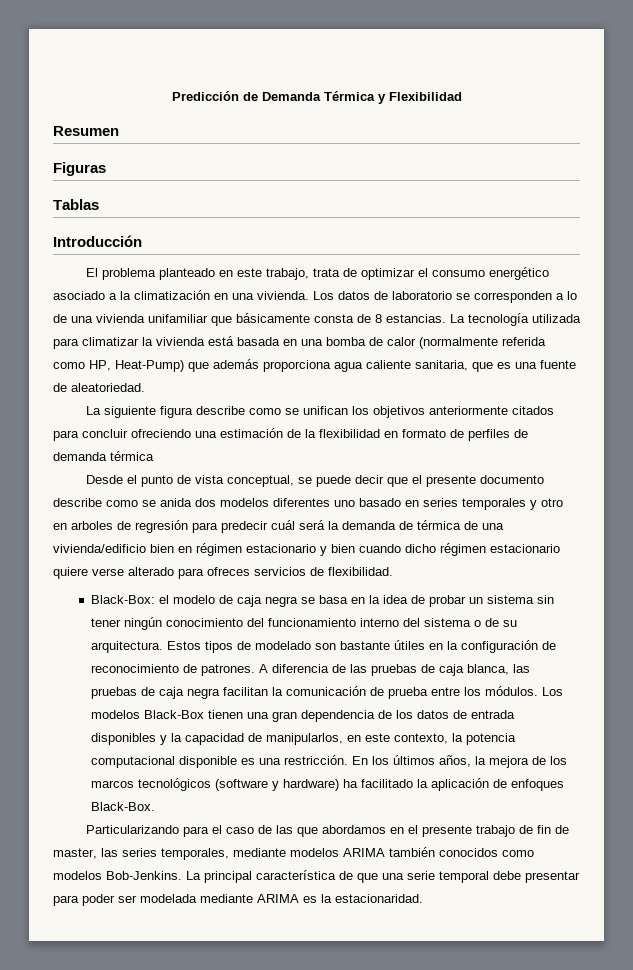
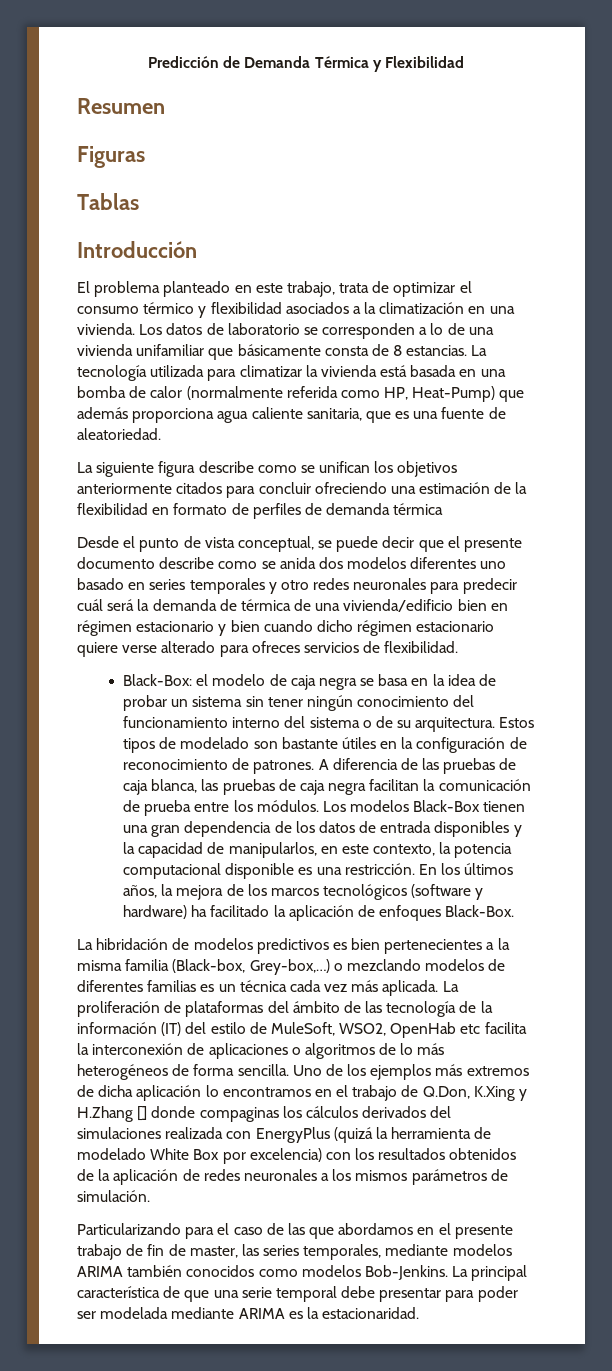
[489,267,550,280] [53,291,105,300] energético asociado -> [143,302,349,318] térmico y flexibilidad asociados
[53,520,188,533] en arboles de regresión -> [313,578,427,590] redes neuronales
(156, 806) none -> [77,938,510,954] [77,959,506,975] [77,980,459,996] [77,1001,493,1017] [77,1022,527,1038] [77,1043,445,1059] [77,1064,529,1080] [77,1085,528,1101] [77,1106,452,1122] [77,1127,492,1143] [77,1148,517,1164] [77,1169,508,1185] [77,1190,150,1202] // La hibridación de modelos predictivos es bien pertenecientes a la misma familia (Black-box, Grey-box,…) o mezclando modelos de diferentes familias es un técnica cada vez más aplicada. La proliferación de plataformas del ámbito de las tecnología de la información (IT) del estilo de MuleSoft, WSO2, OpenHab etc facilita la interconexión de aplicaciones o algoritmos de lo más heterogéneos de forma sencilla. Uno de los ejemplos más extremos de dicha aplicación lo encontramos en el trabajo de Q.Don, K.Xing y H.Zhang [] donde compaginas los cálculos derivados del simulaciones realizada con EnergyPlus (quizá la herramienta de modelado White Box por excelencia) con los resultados obtenidos de la aplicación de redes neuronales a los mismos parámetros de simulación.

